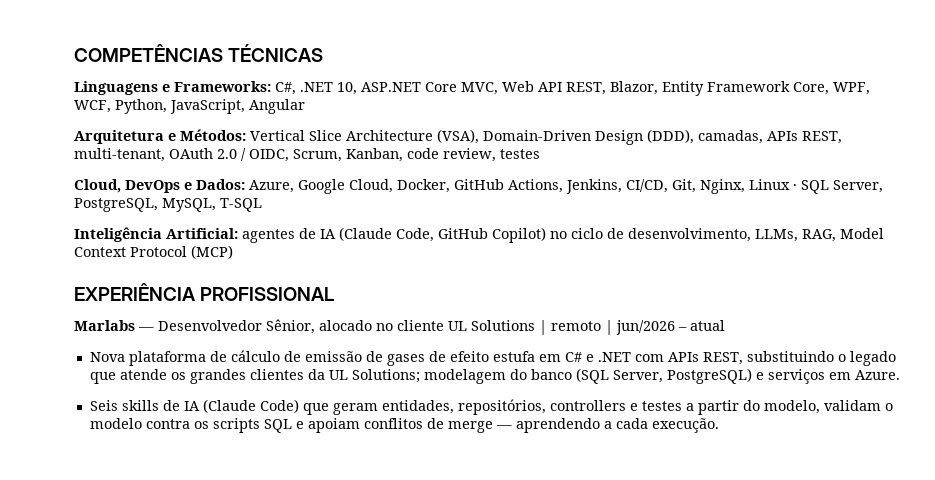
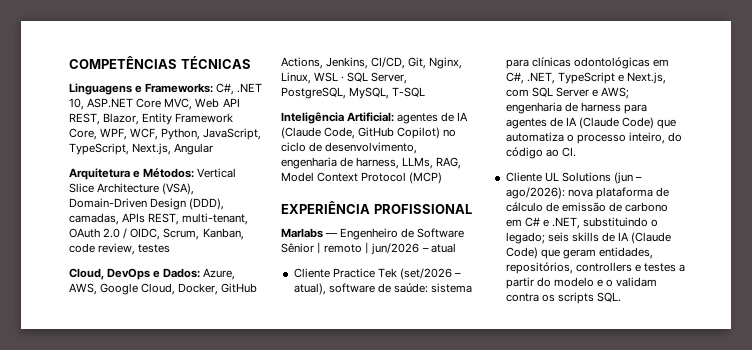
(245, 106) none -> [69,143,172,155] TypeScript, Next.js,
(294, 186) none -> [69,283,97,295] AWS,
[749,179,790,190] Linux -> [281,72,339,84] Linux, WSL
(751, 235) none -> [281,157,400,169] engenharia de harness,
[158,319,535,334] Desenvolvedor Sênior, alocado no cliente UL Solutions -> [340,228,465,240] [281,243,314,253] Engenheiro de Software Sênior
[89,352,125,362] Nova -> [293,268,462,280] [293,283,473,295] [505,57,669,69] [505,72,667,84] [505,87,630,99] [505,102,647,114] [505,117,677,129] [505,132,683,144] [505,147,576,159] [505,172,643,184] [505,187,593,199] Cliente Practice Tek (set/2026 – atual), software de saúde: sistema para clínicas odontológicas em C#, .NET, TypeScript e Next.js, com SQL Server e AWS; engenharia de harness para agentes de IA (Claude Code) que automatiza o processo inteiro, do código ao CI. // Cliente UL Solutions (jun – ago/2026): nova
[386,351,896,366] [89,368,900,384] [89,400,118,411] gases de efeito estufa em C# e .NET com APIs REST, substituindo o legado que atende os grandes clientes da UL Solutions; modelagem do banco (SQL Server, PostgreSQL) e serviços em Azure. // Seis -> [625,202,669,212] [505,217,659,229] [505,232,569,244] carbono em C# e .NET, substituindo o legado; seis
[763,400,893,414] [89,418,719,433] modelo, validam o modelo contra os scripts SQL e apoiam conflitos de merge — aprendendo a cada execução. -> [553,277,658,287] [505,292,621,304] modelo e o validam contra os scripts SQL.

